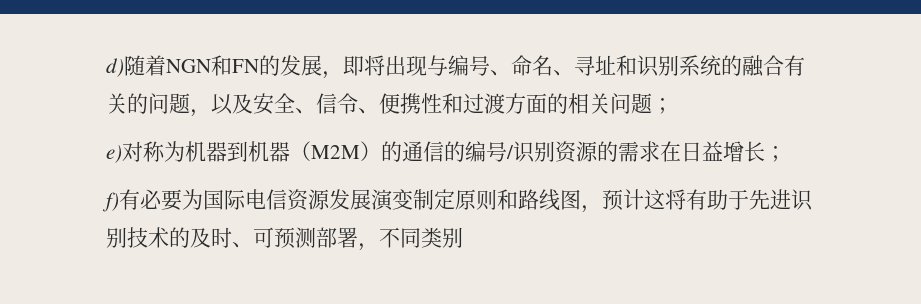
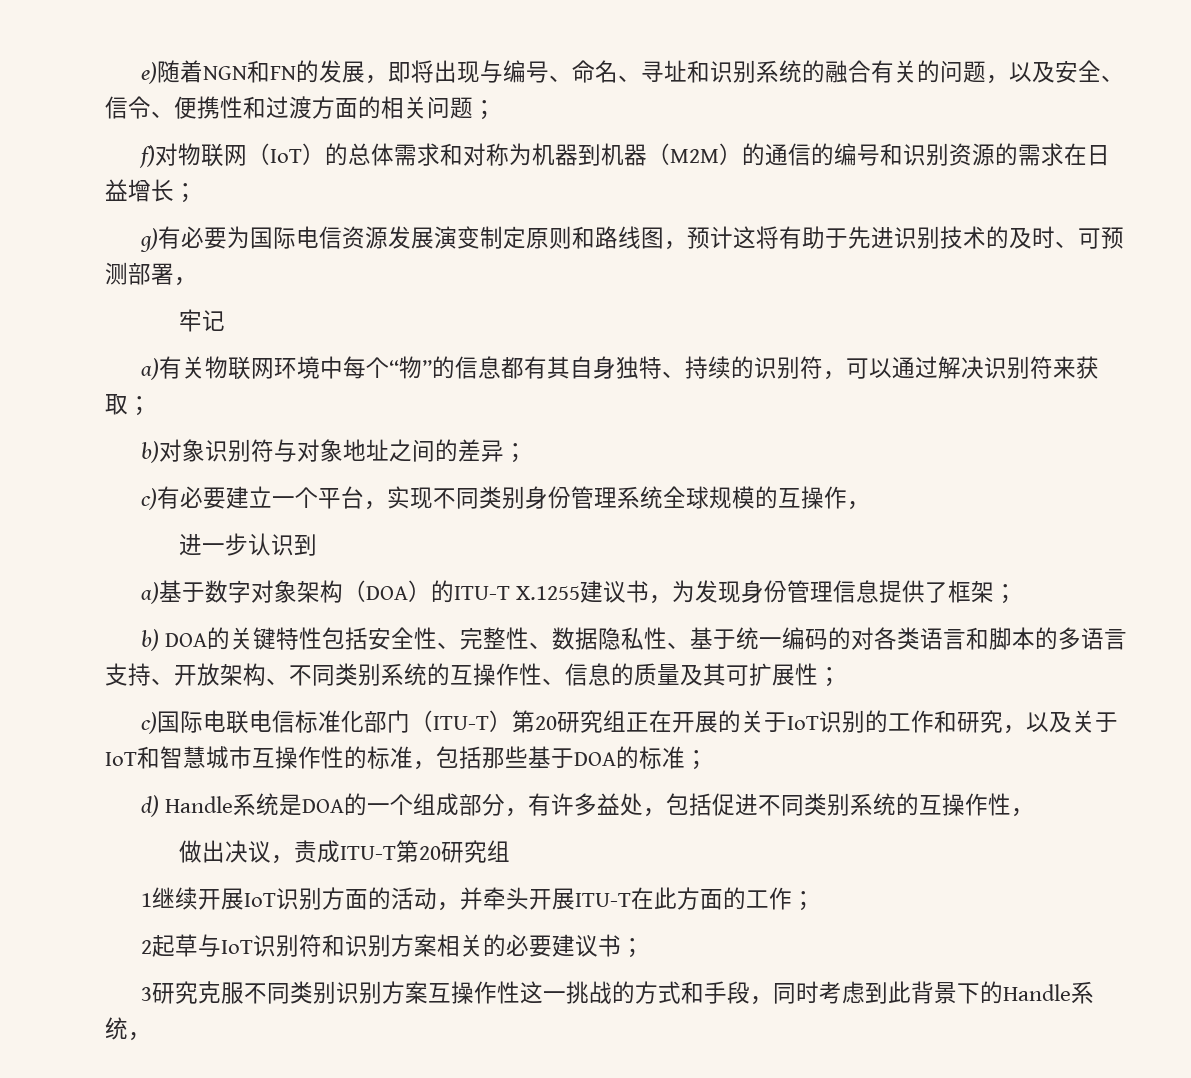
[106,58,124,77] d) -> [140,62,157,84] e)
[106,145,122,163] e) -> [138,143,463,168] f)对物联网（IoT）的总体需求和
[506,145,514,159] / -> [879,143,903,166] 和
[102,192,119,212] f) -> [139,228,158,252] g)
[379,227,463,248] 不同类别 -> [179,309,226,332] [140,356,1099,380] [105,394,151,416] [140,439,527,463] [140,486,870,510] [179,533,318,556] [140,580,1017,604] [140,627,1127,651] [105,663,841,687] [140,710,1118,734] [105,746,708,770] [140,793,1034,817] [179,840,511,864] [140,887,815,911] [140,934,644,958] [140,981,1094,1005] [105,1017,151,1041] // 牢记 // a)有关物联网环境中每个“物”的信息都有其自身独特、持续的识别符，可以通过解决识别符来获取； // b)对象识别符与对象地址之间的差异； // c)有必要建立一个平台，实现不同类别身份管理系统全球规模的互操作， // 进一步认识到 // a)基于数字对象架构（DOA）的ITU-T X.1255建议书，为发现身份管理信息提供了框架； // b) DOA的关键特性包括安全性、完整性、数据隐私性、基于统一编码的对各类语言和脚本的多语言支持、开放架构、不同类别系统的互操作性、信息的质量及其可扩展性； // c)国际电联电信标准化部门（ITU-T）第20研究组正在开展的关于IoT识别的工作和研究，以及关于IoT和智慧城市互操作性的标准，包括那些基于DOA的标准； // d) Handle系统是DOA的一个组成部分，有许多益处，包括促进不同类别系统的互操作性， // 做出决议，责成ITU-T第20研究组 // 1继续开展IoT识别方面的活动，并牵头开展ITU-T在此方面的工作； // 2起草与IoT识别符和识别方案相关的必要建议书； // 3研究克服不同类别识别方案互操作性这一挑战的方式和手段，同时考虑到此背景下的Handle系统，

